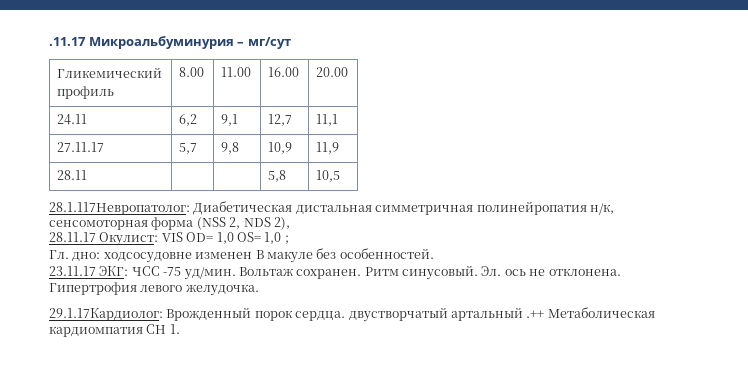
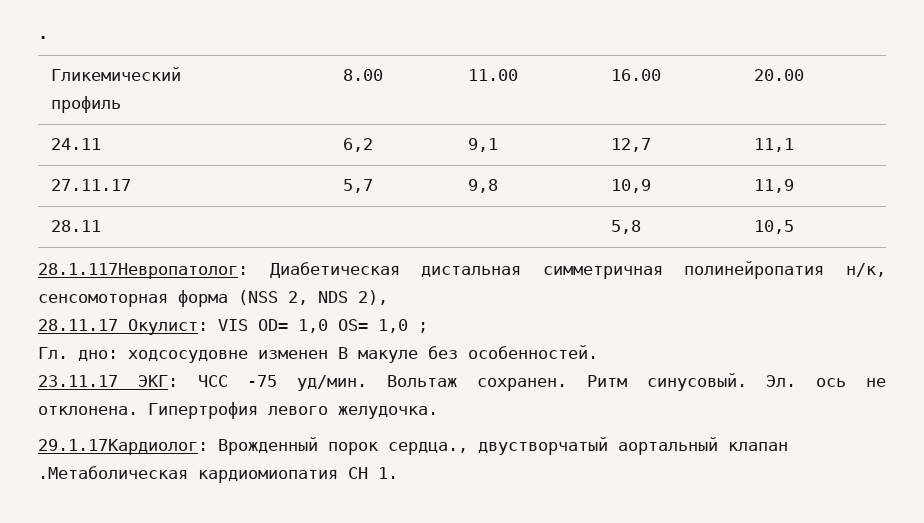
[49,36,291,49] .11.17 Микроальбуминурия – мг/сут -> [38,36,48,39] .
[295,307,655,322] [49,326,143,337] сердца. двустворчатый артальный .++ Метаболическая кардиомпатия -> [388,437,788,455] [38,466,338,483] сердца., двустворчатый аортальный клапан .Метаболическая кардиомиопатия

